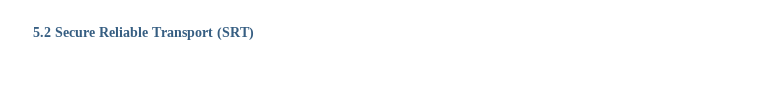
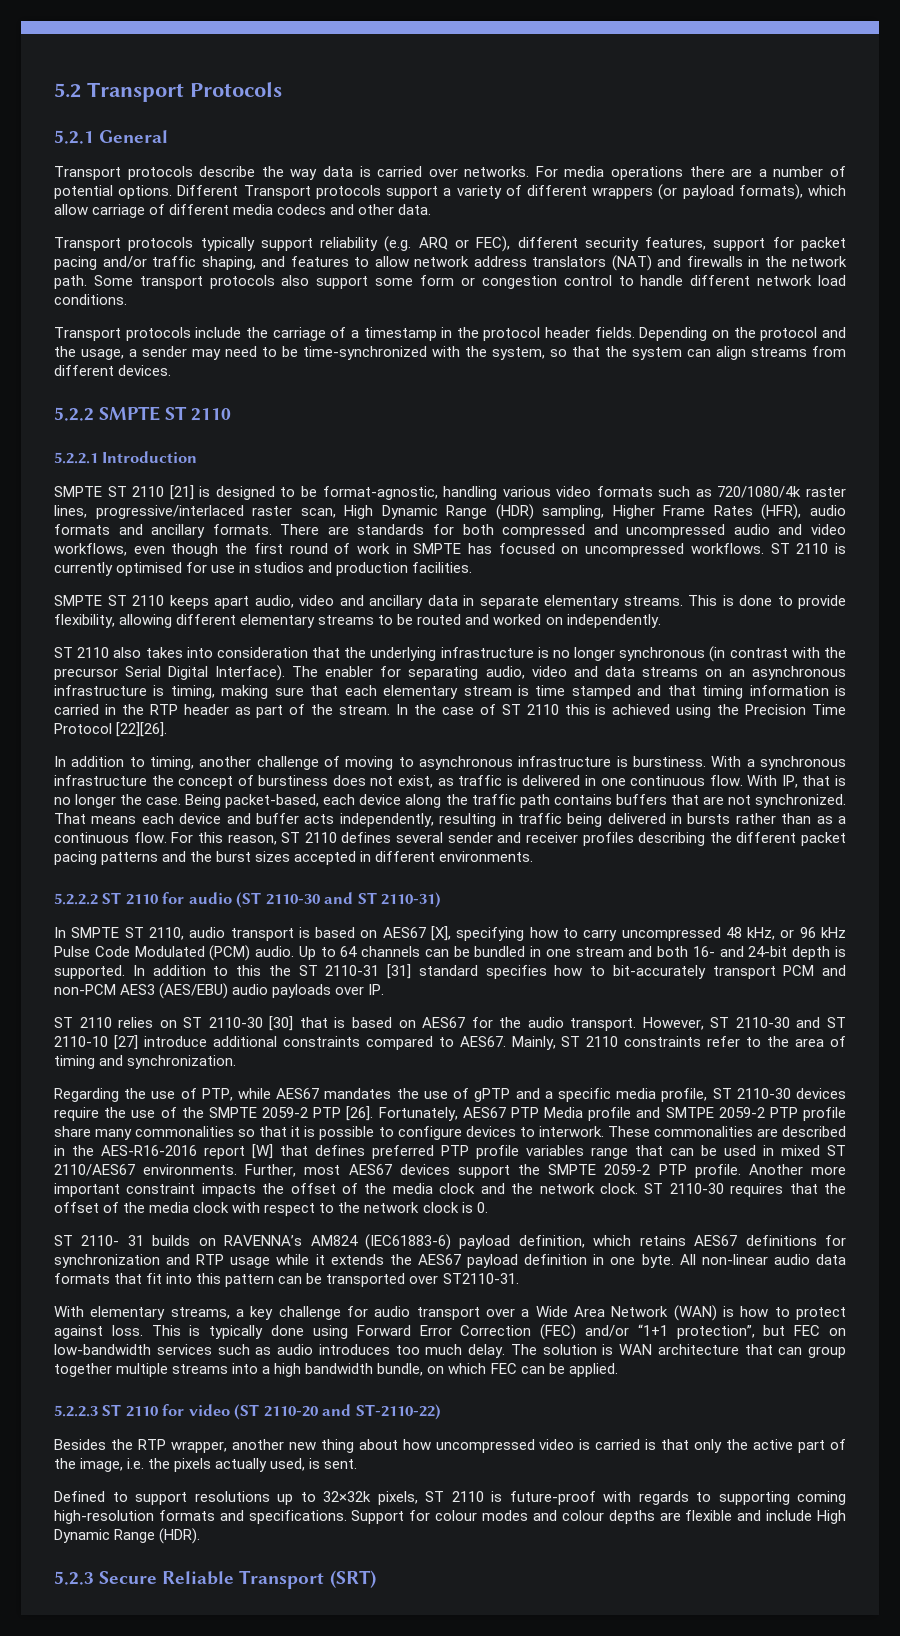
(51, 32) none -> [87,82,282,102] [54,130,169,144] [54,166,846,180] [54,184,846,200] [54,204,432,218] [54,236,847,252] [54,255,847,271] [54,275,847,289] [54,294,127,305] [54,327,846,341] [54,346,846,360] [54,365,172,376] [54,406,232,421] [54,451,198,464] [54,485,846,500] [54,504,847,520] [54,524,846,538] [54,543,847,557] [54,562,473,576] [54,595,846,609] [54,614,661,628] [54,646,846,662] [54,665,847,681] [54,685,846,699] [54,704,846,718] [54,722,168,737] [54,756,847,770] [54,775,846,789] [54,794,847,808] [54,813,847,827] [54,832,846,846] [54,851,534,865] [54,892,442,908] [54,926,846,941] [54,945,847,961] [54,964,846,979] [54,983,385,999] [54,1016,846,1031] [54,1035,846,1050] [54,1055,237,1069] [54,1088,847,1102] [54,1106,846,1121] [54,1126,846,1140] [54,1144,846,1159] [54,1164,846,1178] [54,1183,846,1197] [54,1202,488,1216] [54,1234,847,1250] [54,1254,847,1268] [54,1273,519,1287] [54,1305,847,1321] [54,1324,846,1340] [54,1344,846,1358] [54,1363,618,1377] [54,1404,441,1420] [54,1439,846,1453] [54,1458,358,1472] [54,1491,846,1505] [54,1510,847,1524] [54,1528,201,1544] [54,1571,94,1585] Transport Protocols // 5.2.1 General // Transport protocols describe the way data is carried over networks. For media operations there are a number of potential options. Different Transport protocols support a variety of different wrappers (or payload formats), which allow carriage of different media codecs and other data. // Transport protocols typically support reliability (e.g. ARQ or FEC), different security features, support for packet pacing and/or traffic shaping, and features to allow network address translators (NAT) and firewalls in the network path. Some transport protocols also support some form or congestion control to handle different network load conditions. // Transport protocols include the carriage of a timestamp in the protocol header fields. Depending on the protocol and the usage, a sender may need to be time-synchronized with the system, so that the system can align streams from different devices. // 5.2.2 SMPTE ST 2110 // 5.2.2.1 Introduction // SMPTE ST 2110 [21] is designed to be format-agnostic, handling various video formats such as 720/1080/4k raster lines, progressive/interlaced raster scan, High Dynamic Range (HDR) sampling, Higher Frame Rates (HFR), audio formats and ancillary formats. There are standards for both compressed and uncompressed audio and video workflows, even though the first round of work in SMPTE has focused on uncompressed workflows. ST 2110 is currently optimised for use in studios and production facilities. // SMPTE ST 2110 keeps apart audio, video and ancillary data in separate elementary streams. This is done to provide flexibility, allowing different elementary streams to be routed and worked on independently. // ST 2110 also takes into consideration that the underlying infrastructure is no longer synchronous (in contrast with the precursor Serial Digital Interface). The enabler for separating audio, video and data streams on an asynchronous infrastructure is timing, making sure that each elementary stream is time stamped and that timing information is carried in the RTP header as part of the stream. In the case of ST 2110 this is achieved using the Precision Time Protocol [22][26]. // In addition to timing, another challenge of moving to asynchronous infrastructure is burstiness. With a synchronous infrastructure the concept of burstiness does not exist, as traffic is delivered in one continuous flow. With IP, that is no longer the case. Being packet-based, each device along the traffic path contains buffers that are not synchronized. That means each device and buffer acts independently, resulting in traffic being delivered in bursts rather than as a continuous flow. For this reason, ST 2110 defines several sender and receiver profiles describing the different packet pacing patterns and the burst sizes accepted in different environments. // 5.2.2.2 ST 2110 for audio (ST 2110-30 and ST 2110-31) // In SMPTE ST 2110, audio transport is based on AES67 [X], specifying how to carry uncompressed 48 kHz, or 96 kHz Pulse Code Modulated (PCM) audio. Up to 64 channels can be bundled in one stream and both 16- and 24-bit depth is supported. In addition to this the ST 2110-31 [31] standard specifies how to bit-accurately transport PCM and non-PCM AES3 (AES/EBU) audio payloads over IP. // ST 2110 relies on ST 2110-30 [30] that is based on AES67 for the audio transport. However, ST 2110-30 and ST 2110-10 [27] introduce additional constraints compared to AES67. Mainly, ST 2110 constraints refer to the area of timing and synchronization. // Regarding the use of PTP, while AES67 mandates the use of gPTP and a specific media profile, ST 2110-30 devices require the use of the SMPTE 2059-2 PTP [26]. Fortunately, AES67 PTP Media profile and SMTPE 2059-2 PTP profile share many commonalities so that it is possible to configure devices to interwork. These commonalities are described in the AES-R16-2016 report [W] that defines preferred PTP profile variables range that can be used in mixed ST 2110/AES67 environments. Further, most AES67 devices support the SMPTE 2059-2 PTP profile. Another more important constraint impacts the offset of the media clock and the network clock. ST 2110-30 requires that the offset of the media clock with respect to the network clock is 0. // ST 2110- 31 builds on RAVENNA’s AM824 (IEC61883-6) payload definition, which retains AES67 definitions for synchronization and RTP usage while it extends the AES67 payload definition in one byte. All non-linear audio data formats that fit into this pattern can be transported over ST2110-31. // With elementary streams, a key challenge for audio transport over a Wide Area Network (WAN) is how to protect against loss. This is typically done using Forward Error Correction (FEC) and/or “1+1 protection”, but FEC on low-bandwidth services such as audio introduces too much delay. The solution is WAN architecture that can group together multiple streams into a high bandwidth bundle, on which FEC can be applied. // 5.2.2.3 ST 2110 for video (ST 2110-20 and ST-2110-22) // Besides the RTP wrapper, another new thing about how uncompressed video is carried is that only the active part of the image, i.e. the pixels actually used, is sent. // Defined to support resolutions up to 32×32k pixels, ST 2110 is future-proof with regards to supporting coming high-resolution formats and specifications. Support for colour modes and colour depths are flexible and include High Dynamic Range (HDR). // 5.2.3

